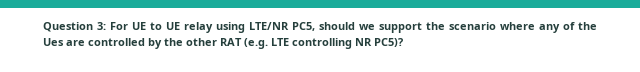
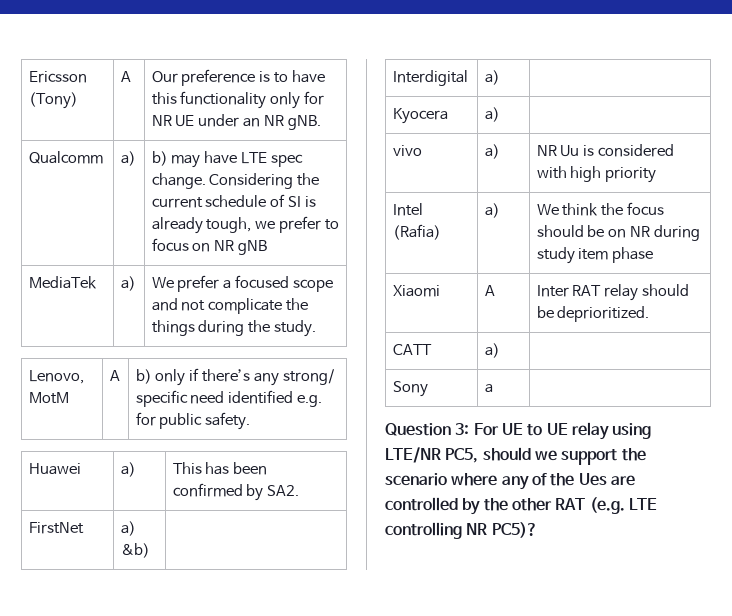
(43, 27) none -> [28,71,87,83] [28,92,78,109] [120,71,131,82] [151,69,326,86] [151,91,325,109] [151,114,322,130] [28,151,103,164] [120,151,136,166] [151,151,304,168] [151,173,320,189] [151,194,317,208] [151,216,340,234] [151,238,268,255] [28,276,97,289] [120,276,136,291] [151,275,334,292] [151,298,309,314] [151,320,317,337] [28,370,84,384] [28,392,69,404] [109,370,120,381] [135,368,336,386] [135,390,323,407] [135,412,251,430] [28,463,81,475] [120,462,136,477] [172,462,268,475] [172,483,300,501] [28,522,84,534] [120,521,136,536] [120,543,150,558] [392,70,468,86] [484,70,500,85] [392,108,448,124] [484,107,500,122] [392,145,422,156] [484,144,500,159] [536,144,675,157] [536,166,657,183] [392,203,423,216] [392,224,441,240] [484,203,500,218] [536,202,665,216] [536,225,701,241] [536,247,654,264] [392,285,440,297] [484,285,495,296] [536,284,690,301] [536,306,650,322] [392,344,432,355] [484,343,500,358] [392,381,428,397] [484,384,493,393] Ericsson (Tony) | A | Our preference is to have this functionality only for NR UE under an NR gNB. // Qualcomm | a) | b) may have LTE spec change. Considering the current schedule of SI is already tough, we prefer to focus on NR gNB // MediaTek | a) | We prefer a focused scope and not complicate the things during the study. // Lenovo, MotM | A | b) only if there’s any strong/ specific need identified e.g. for public safety. // Huawei | a) | This has been confirmed by SA2. // FirstNet | a) &b) | // Interdigital | a) | // Kyocera | a) | // vivo | a) | NR Uu is considered with high priority // Intel (Rafia) | a) | We think the focus should be on NR during study item phase // Xiaomi | A | Inter RAT relay should be deprioritized. // CATT | a) | // Sony | a | //

